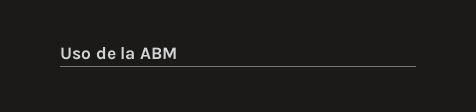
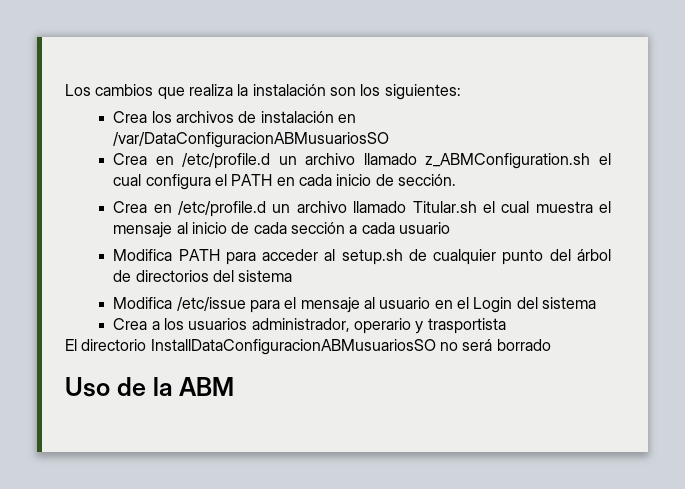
(60, 53) none -> [65,84,461,100] [113,111,356,123] [113,132,390,148] [113,153,611,169] [113,174,456,190] [113,201,612,217] [113,222,450,238] [113,249,611,265] [113,270,293,282] [113,297,596,313] [113,318,506,334] [65,339,551,355] Los cambios que realiza la instalación son los siguientes: // Crea los archivos de instalación en /var/DataConfiguracionABMusuariosSO // Crea en /etc/profile.d un archivo llamado z_ABMConfiguration.sh el cual configura el PATH en cada inicio de sección. // Crea en /etc/profile.d un archivo llamado Titular.sh el cual muestra el mensaje al inicio de cada sección a cada usuario // Modifica PATH para acceder al setup.sh de cualquier punto del árbol de directorios del sistema // Modifica /etc/issue para el mensaje al usuario en el Login del sistema // Crea a los usuarios administrador, operario y trasportista // El directorio InstallDataConfiguracionABMusuariosSO no será borrado //

